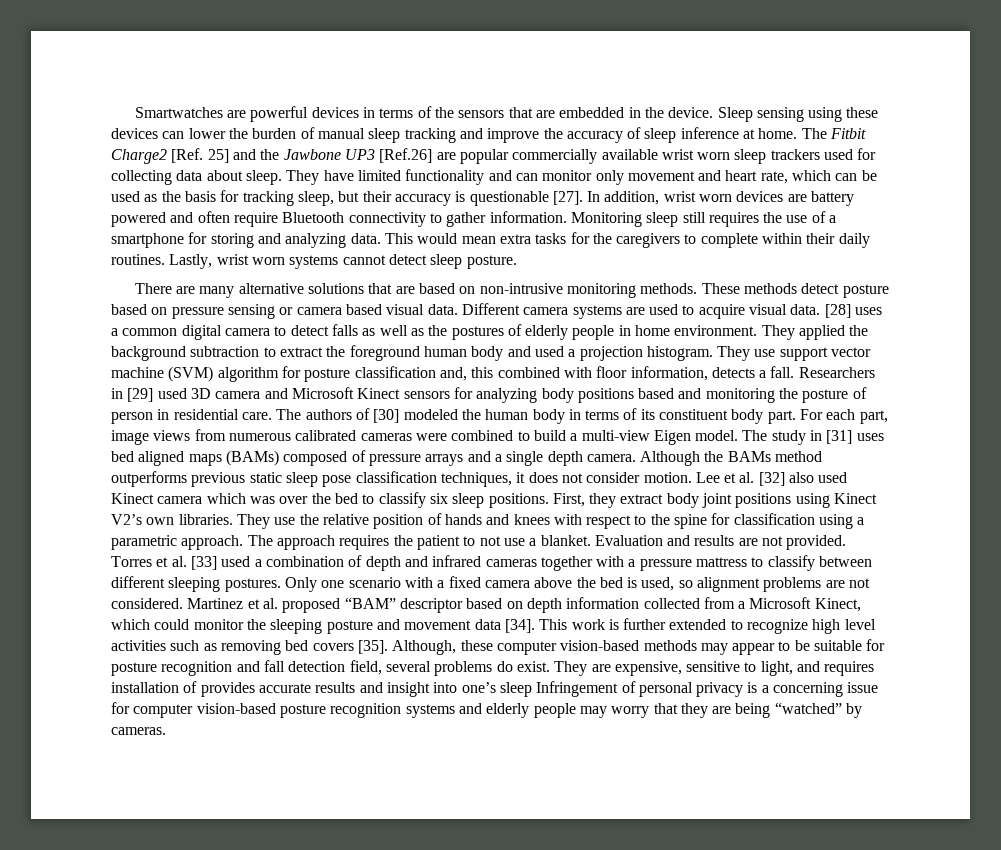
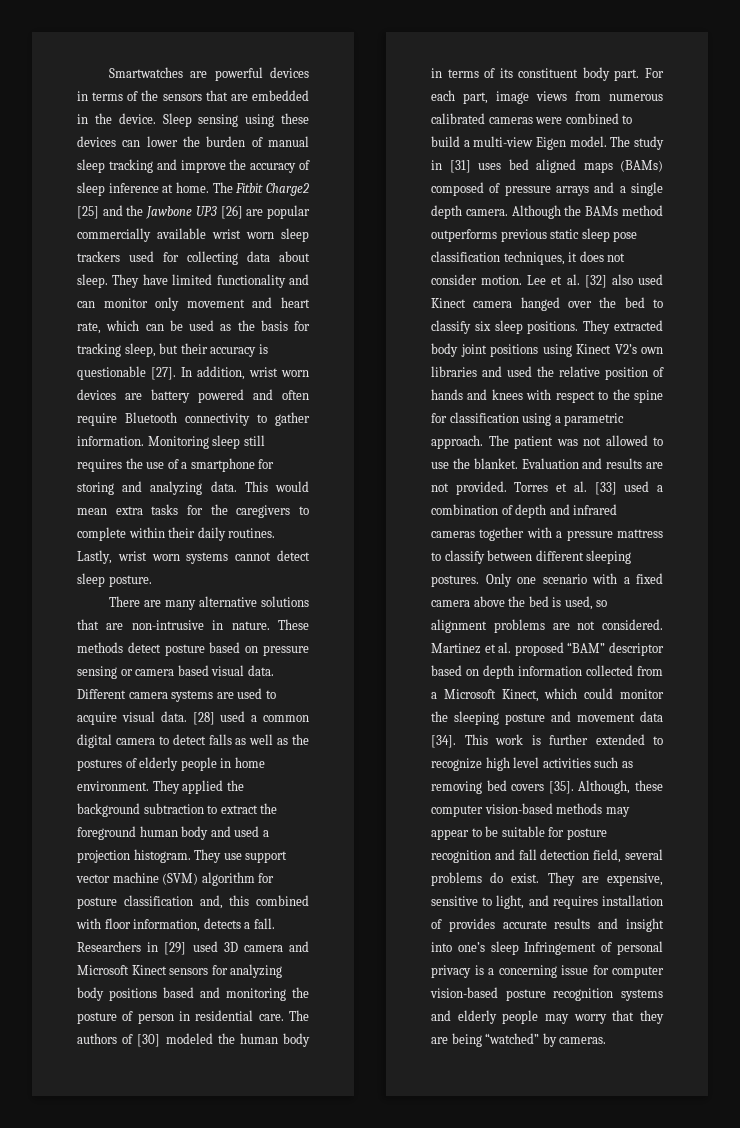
[171,148,229,163] [Ref. 25] -> [77,206,99,219] [25]
[379,148,433,163] [Ref.26] -> [220,205,243,219] [26]
[418,283,698,298] based on non-intrusive monitoring methods. -> [131,620,270,630] non-intrusive in nature.
[855,307,883,315] uses -> [220,711,246,722] used
[206,493,275,504] which was -> [520,297,560,311] hanged
[552,493,664,508] First, they extract -> [583,320,663,334] They extracted
[178,514,296,529] libraries. They use -> [431,366,532,377] libraries and used
[276,535,537,550] approach requires the patient to not use a -> [514,435,663,449] [431,458,470,469] patient was not allowed to use the

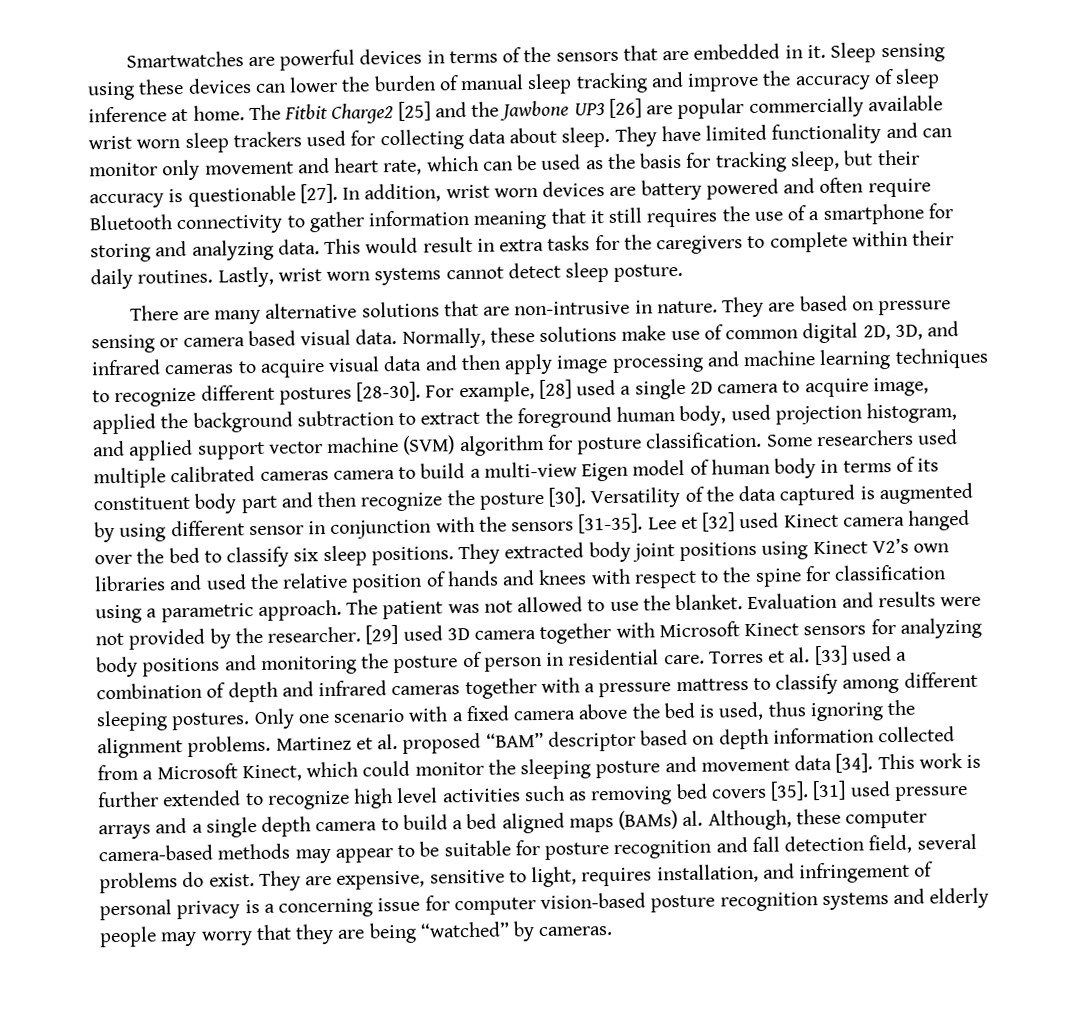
[94,113,156,124] the device. -> [806,44,826,59] it.
[77,435,241,449] information. Monitoring sleep -> [368,208,604,230] information meaning that it
[77,508,107,515] mean -> [422,236,495,253] result in
[278,619,309,630] [77,642,205,656] These methods detect posture -> [722,296,796,318] They are
[77,688,276,702] [77,711,309,725] [77,734,309,748] [77,757,265,771] [77,780,180,794] Different camera systems are used to acquire visual data. [28] used a common digital camera to detect falls as well as the postures of elderly people in home environment. They -> [401,321,960,349] [91,347,989,378] [92,377,929,407] Normally, these solutions make use of common digital 2D, 3D, and infrared cameras to acquire visual data and then apply image processing and machine learning techniques to recognize different postures [28-30]. For example, [28] used a single 2D camera to acquire image,
[181,826,269,840] [77,849,242,863] body and used a projection histogram. They use -> [679,402,958,426] [93,439,194,461] body, used projection histogram, and applied
[123,895,309,909] [76,918,275,932] [77,941,309,955] [77,964,283,978] [77,987,309,1001] [77,1010,309,1024] [77,1033,235,1047] classification and, this combined with floor information, detects a fall. Researchers in [29] used 3D camera and Microsoft Kinect sensors for analyzing body positions based and monitoring the posture of person in residential care. The authors of [30] modeled the -> [645,429,959,449] [93,459,710,489] classification. Some researchers used multiple calibrated cameras camera to build a multi-view Eigen model of
[614,68,664,81] [431,90,663,104] [431,113,633,124] [431,136,664,150] [431,159,663,173] [431,182,663,196] [431,205,663,219] [431,228,638,242] [431,251,626,265] [431,274,633,288] part. For each part, image views from numerous calibrated cameras were combined to build a multi-view Eigen model. The study in [31] uses bed aligned maps (BAMs) composed of pressure arrays and a single depth camera. Although the BAMs method outperforms previous static sleep pose classification techniques, it does not consider motion. Lee et al. [32] also -> [240,482,973,514] [94,512,736,543] part and then recognize the posture [30]. Versatility of the data captured is augmented by using different sensor in conjunction with the sensors [31-35]. Lee et [32]
[646,462,663,469] [431,481,507,495] are not provided. -> [940,596,982,607] [95,617,982,650] [96,649,705,678] were not provided by the researcher. [29] used 3D camera together with Microsoft Kinect sensors for analyzing body positions and monitoring the posture of person in residential care.
[487,550,533,561] between -> [842,678,900,694] among
[596,600,608,607] [431,619,663,633] so alignment problems are not considered. -> [767,699,916,722] [97,735,272,759] thus ignoring the alignment problems.
(574, 787) none -> [812,780,968,802] [98,810,704,840] [31] used pressure arrays and a single depth camera to build a bed aligned maps (BAMs) al.
[484,803,553,814] vision-based -> [98,844,213,862] camera-based
[528,895,663,909] [431,918,664,932] [431,941,597,955] and requires installation of provides accurate results and insight into one’s sleep Infringement -> [581,861,911,887] requires installation, and infringement

